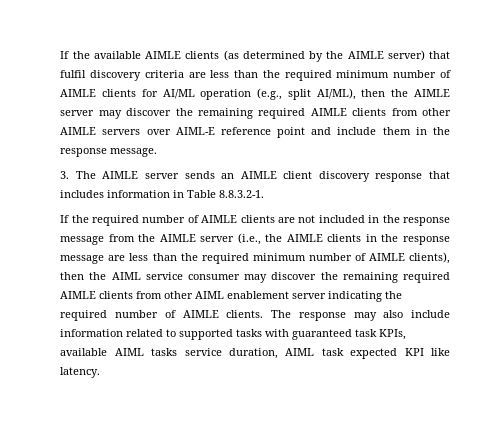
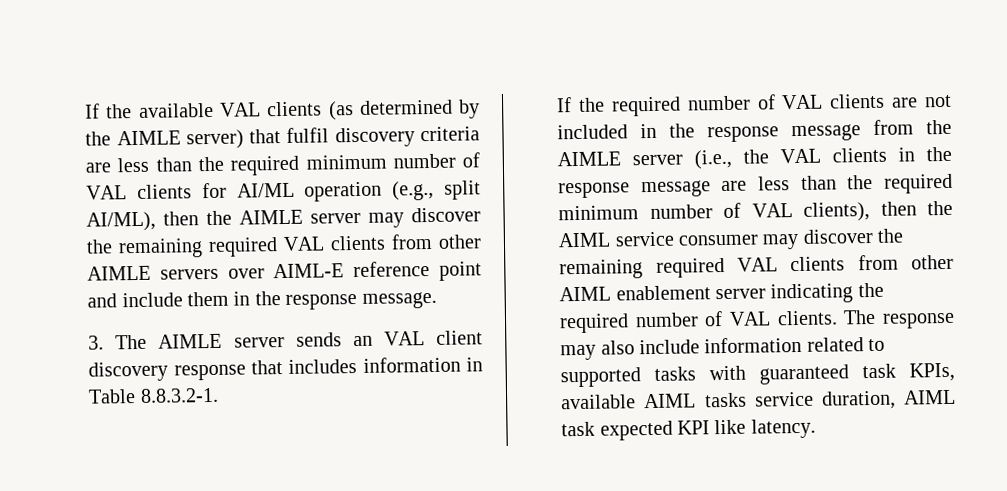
[145,51,182,59] AIMLE -> [219,102,261,117] VAL
[60,89,97,97] AIMLE -> [86,185,128,200] VAL
[310,108,347,116] AIMLE -> [283,236,326,251] VAL
[240,171,277,179] AIMLE -> [383,331,425,346] VAL
[201,215,238,223] AIMLE -> [781,94,824,110] VAL
[286,234,323,242] AIMLE -> [780,148,822,164] VAL
[368,253,405,261] AIMLE -> [751,203,793,218] VAL
[60,291,97,299] AIMLE -> [736,257,778,272] VAL
[182,310,219,318] AIMLE -> [729,311,772,326] VAL

